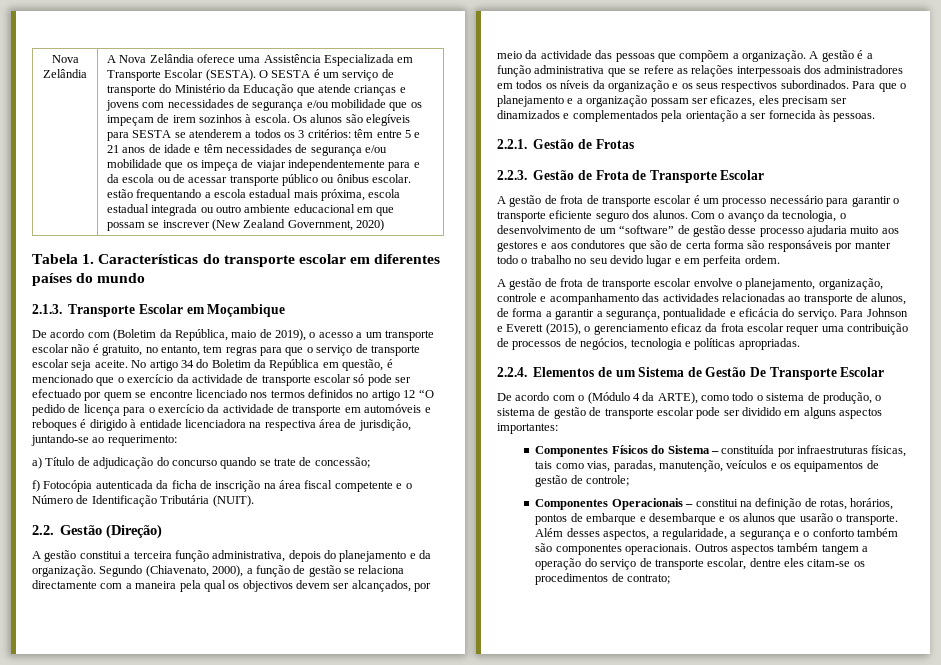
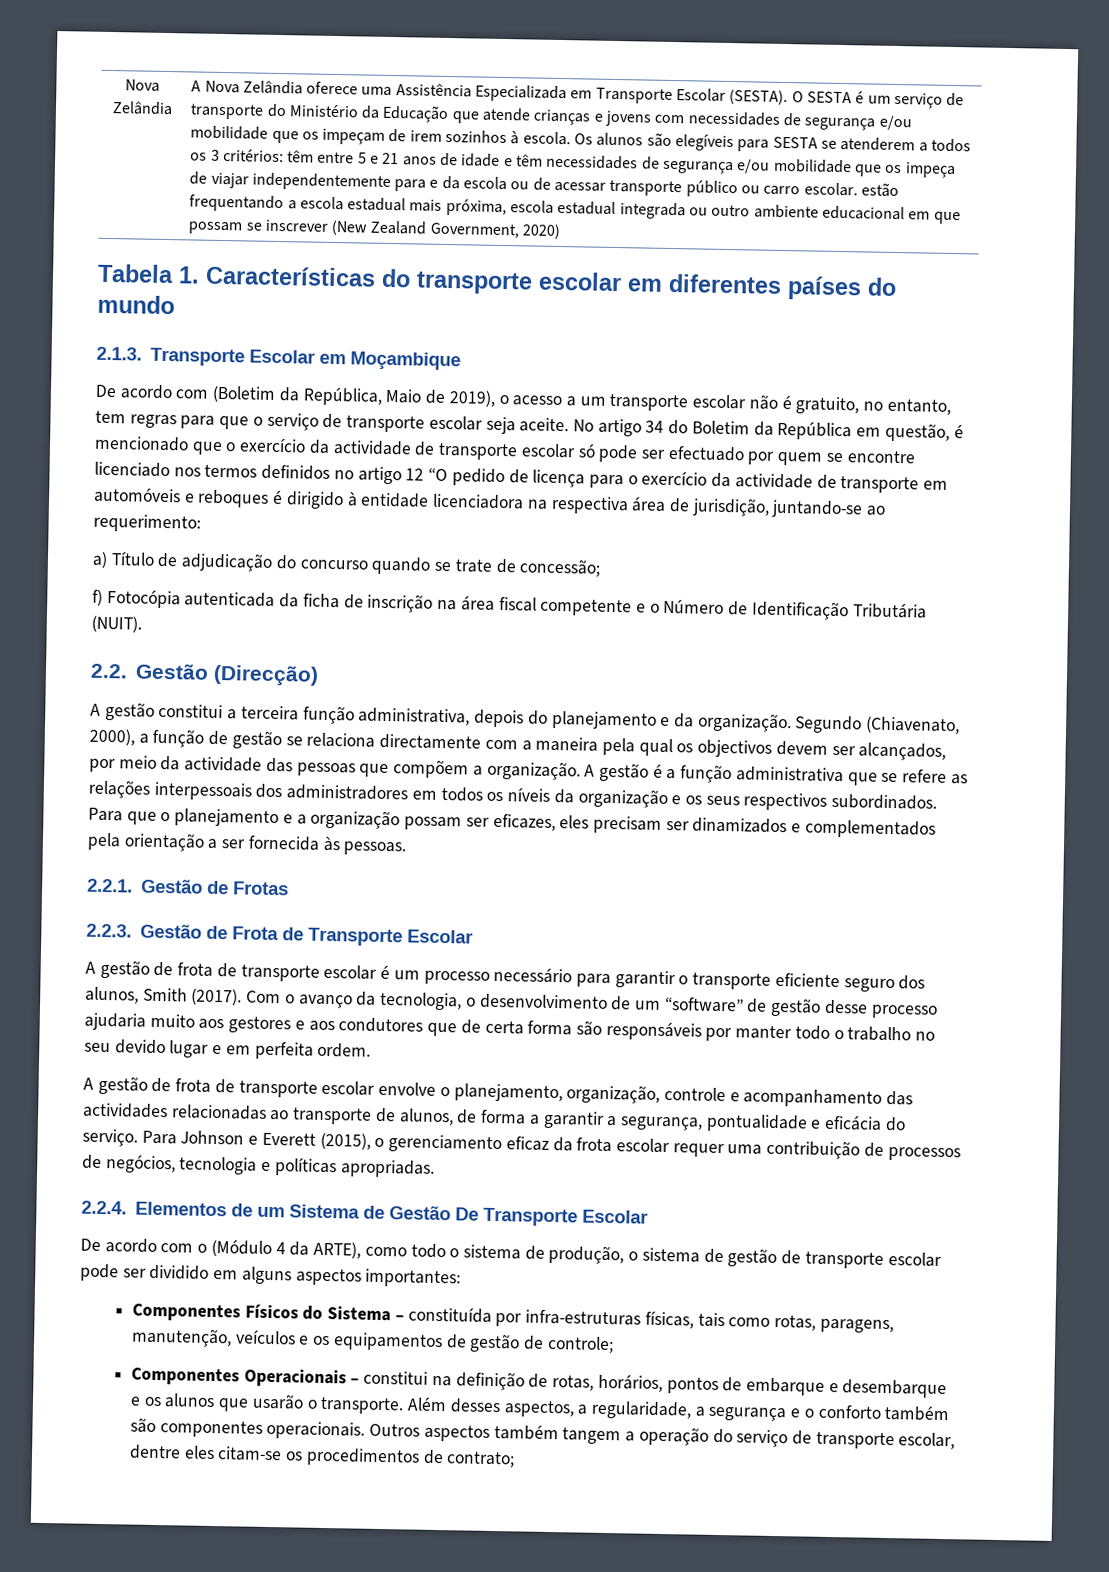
[336,174,369,183] ônibus -> [763,185,801,196] carro
[231,330,257,338] maio -> [385,388,423,404] Maio
[106,524,163,539] (Direção) -> [212,664,319,687] (Direcção)
[652,210,688,219] alunos. -> [85,986,243,1006] alunos, Smith (2017).
[649,240,667,249] são -> (458, 1029) none
[796,445,868,454] infraestruturas -> [525,1309,642,1326] infra-estruturas
[587,460,656,472] vias, paradas, -> [773,1314,894,1334] rotas, paragens,

